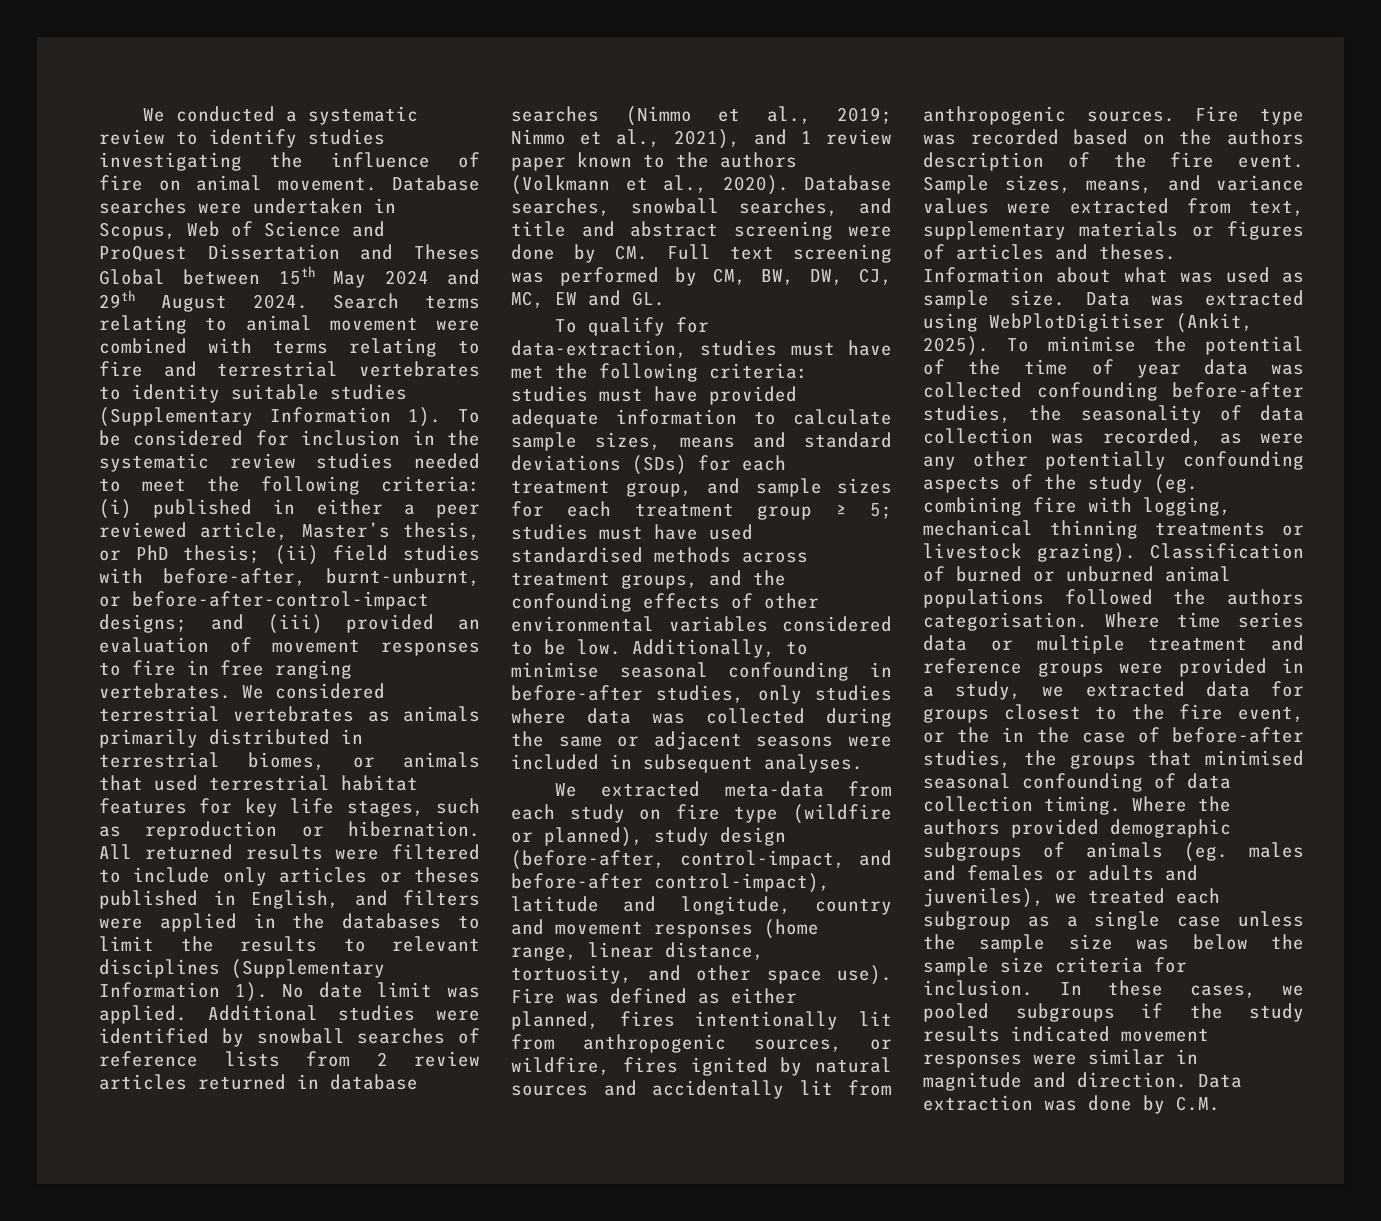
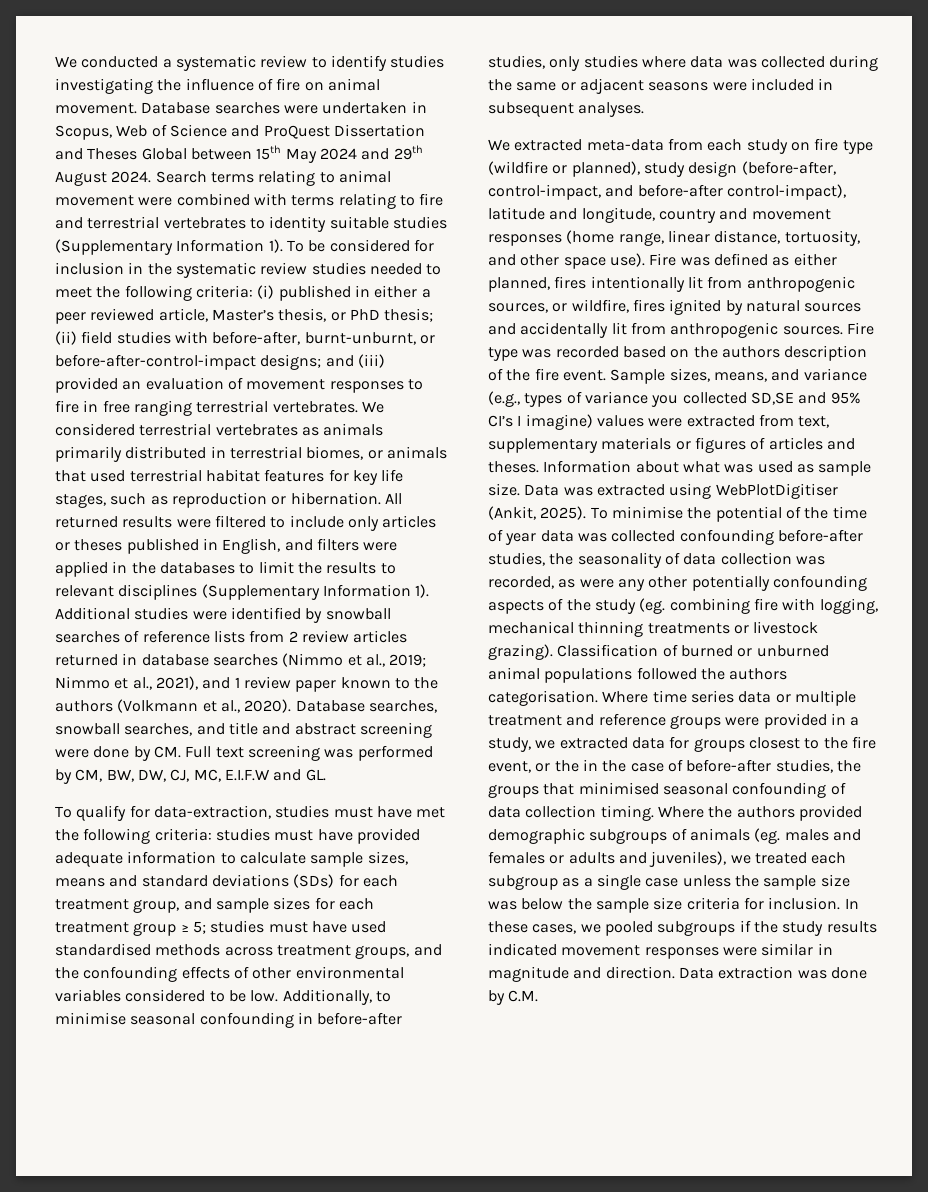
(352, 669) none -> [196,400,269,413] terrestrial
[282,982,480,998] [99,1005,187,1024] No date limit was applied. -> (430, 591) none
[555,292,577,305] EW -> [224,769,270,781] E.I.F.W
(1304, 183) none -> [488,391,861,407] [488,414,593,430] (e.g., types of variance you collected SD,SE and 95% CI’s I imagine)

